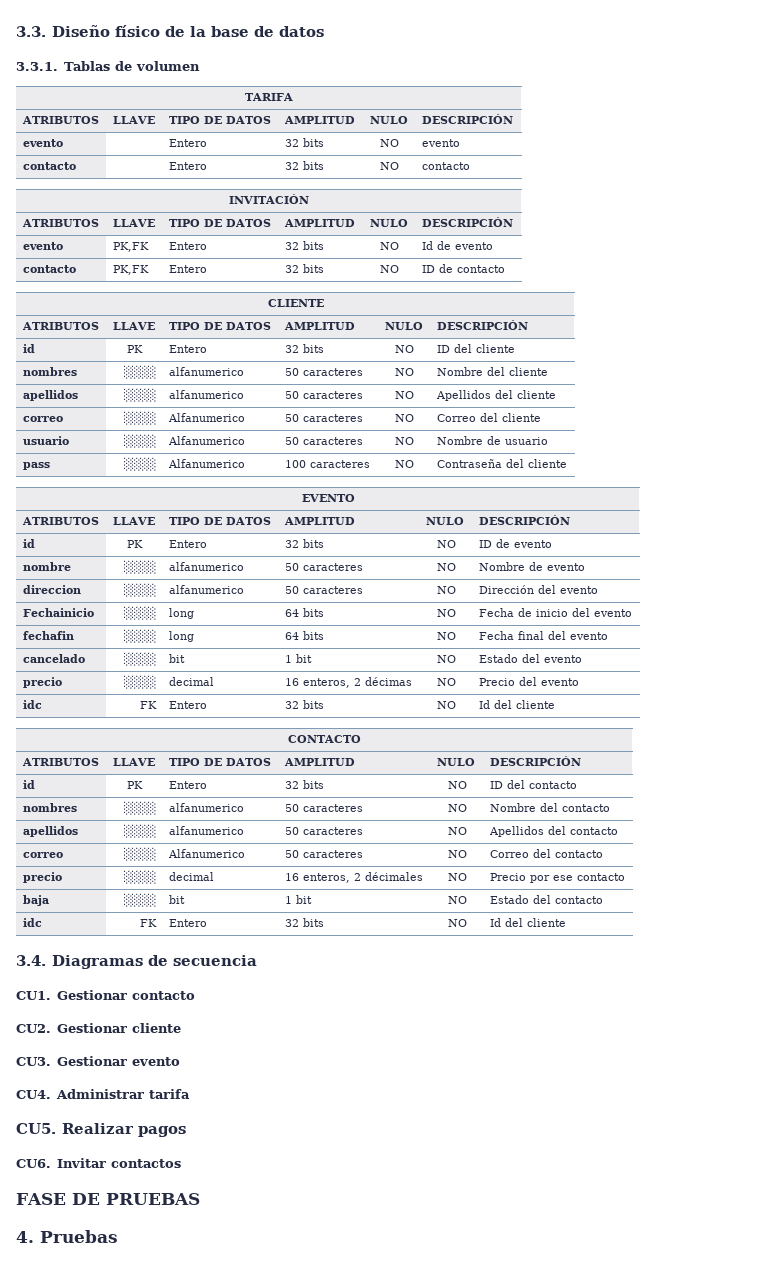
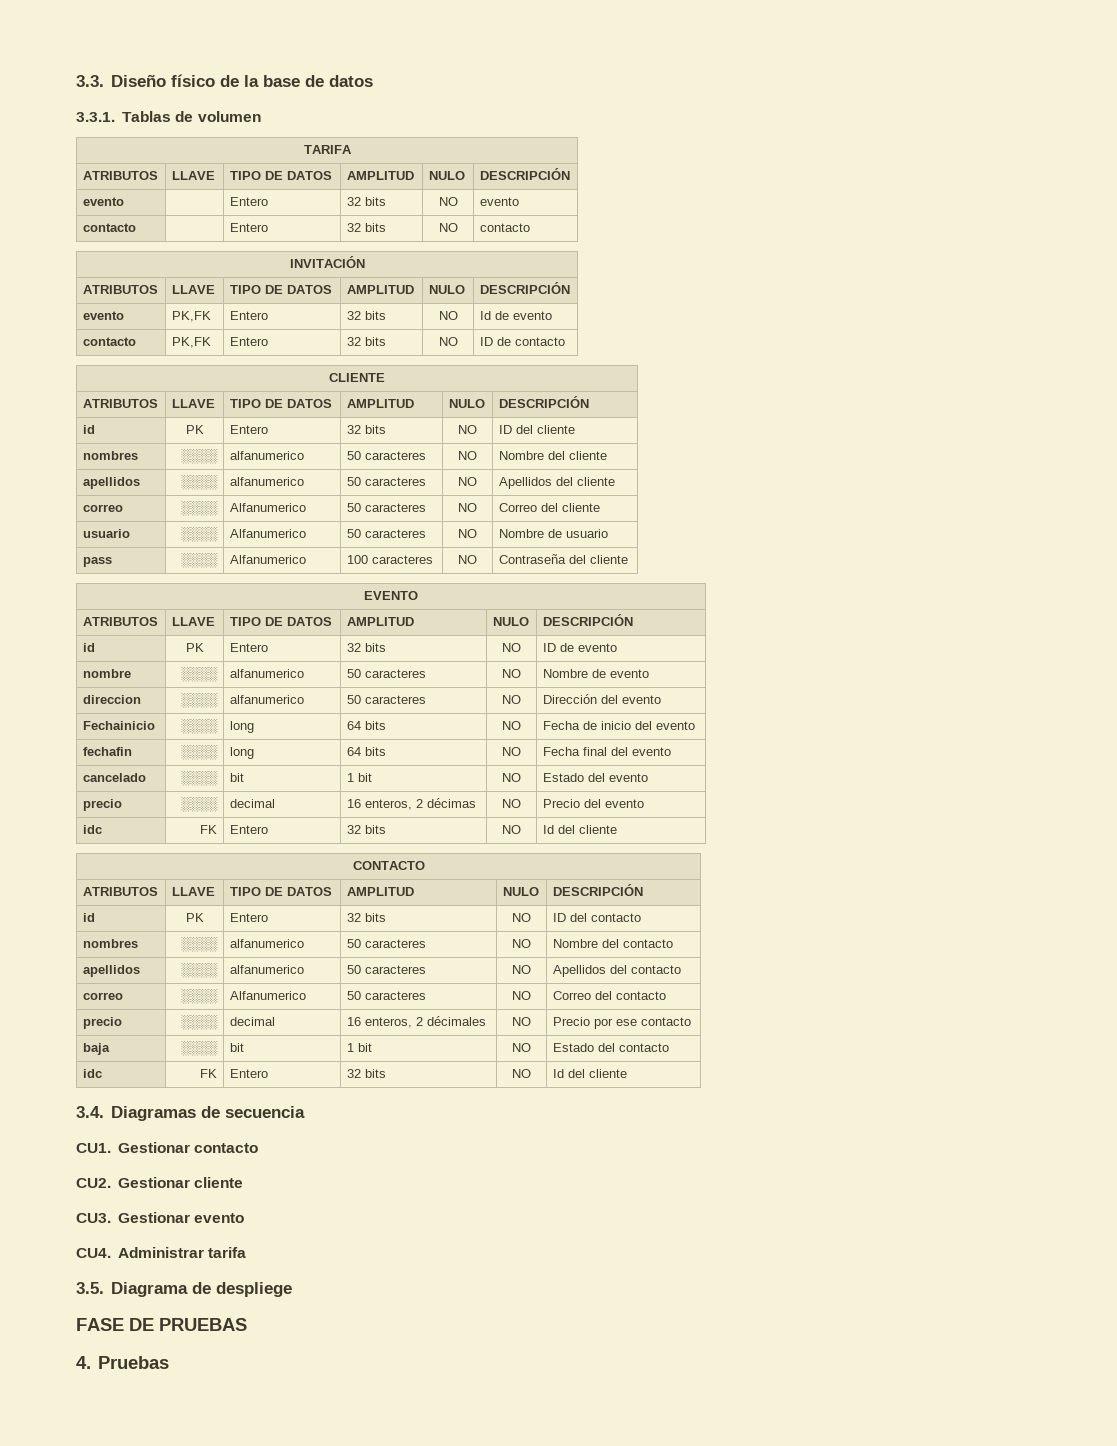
[16,1123,186,1137] [16,1158,181,1168] CU5. Realizar pagos // CU6. Invitar contactos -> [76,1282,293,1297] 3.5. Diagrama de despliege

